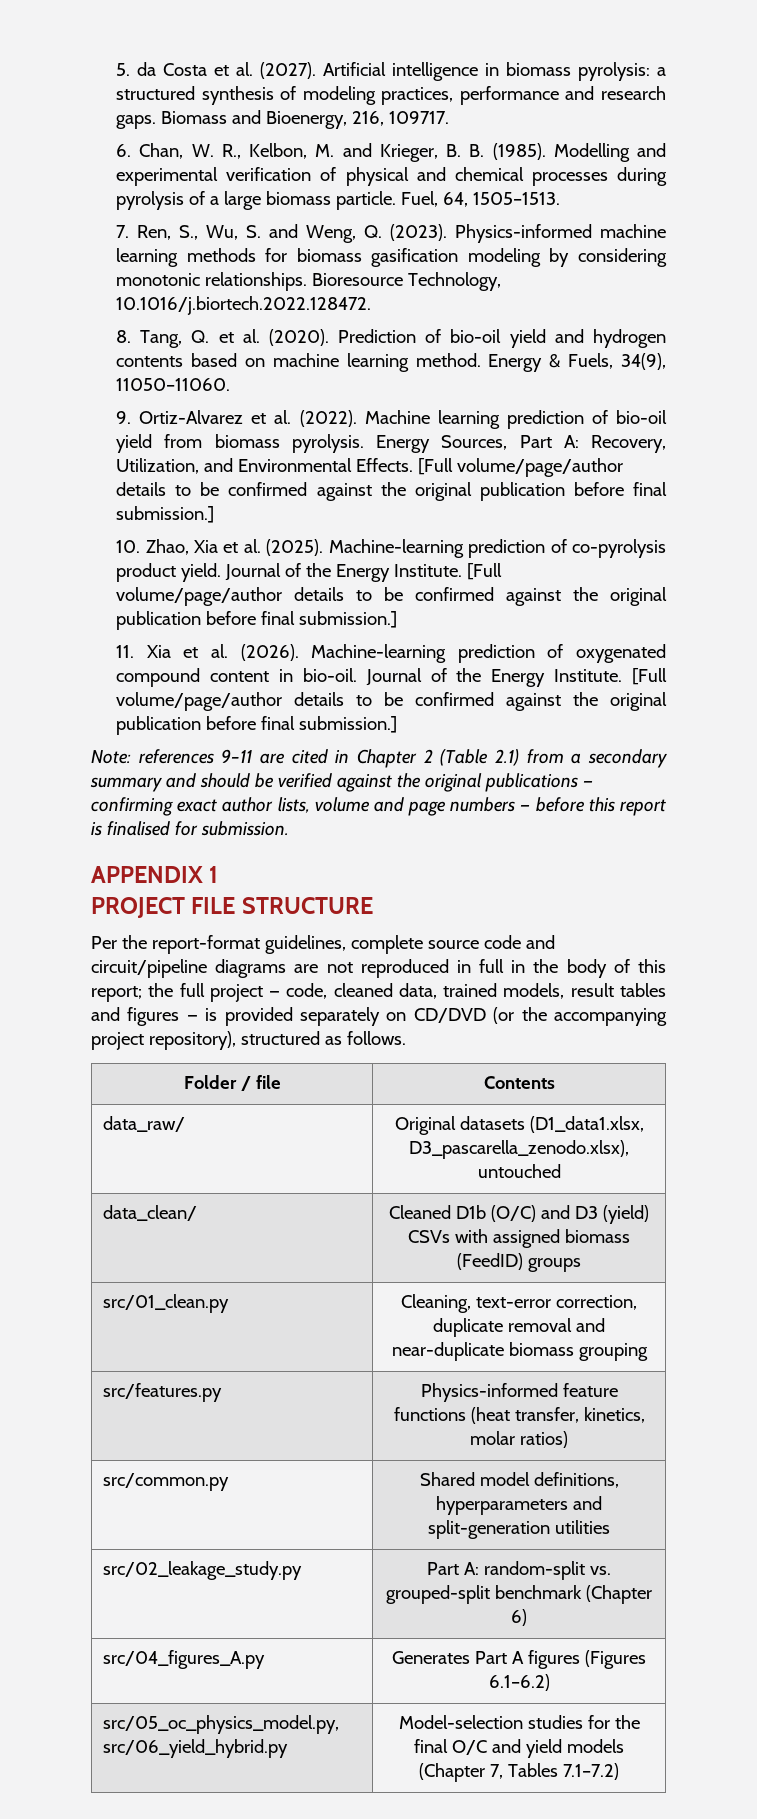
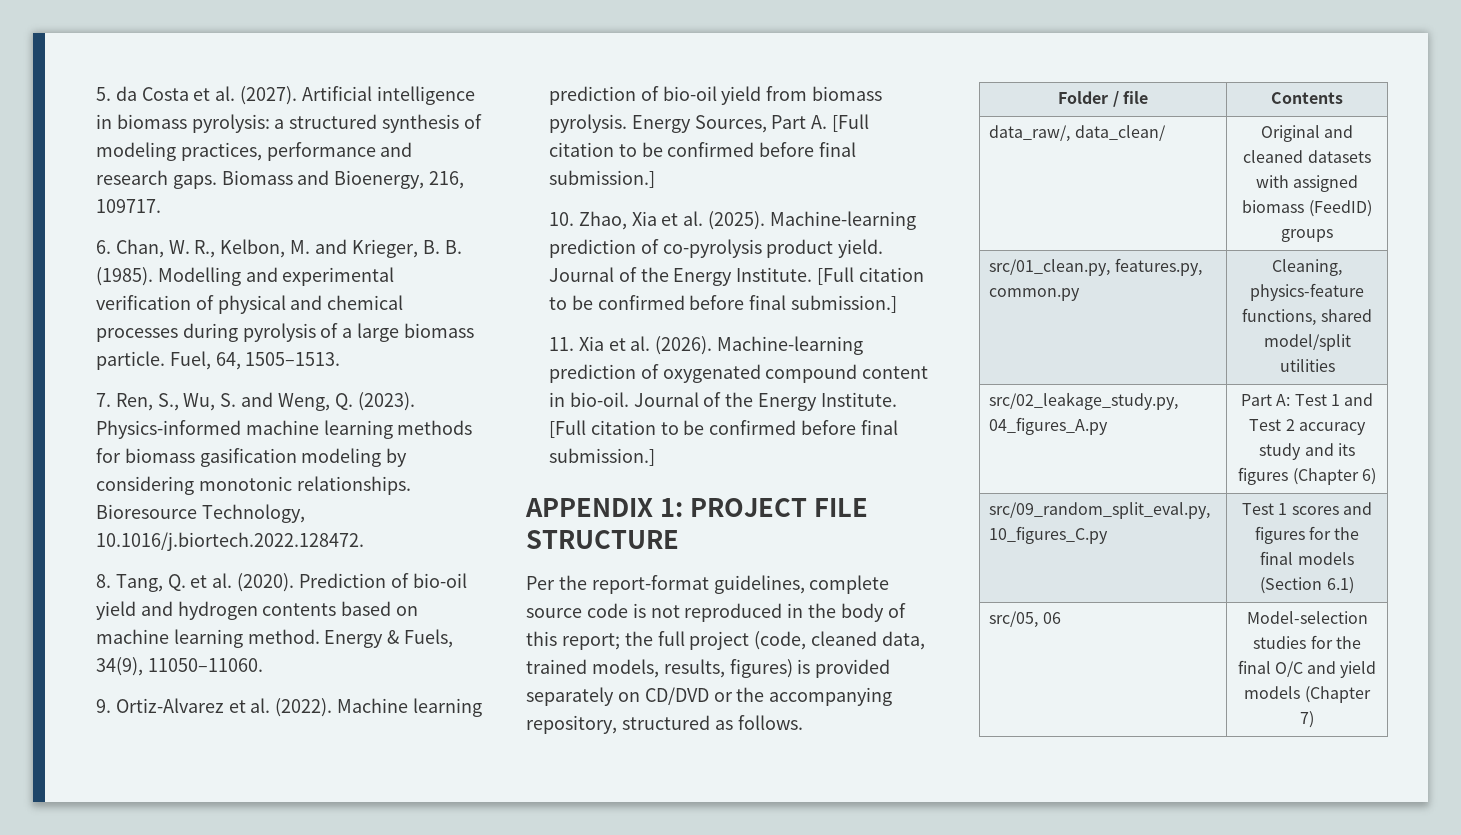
[563,435,666,453] [116,458,624,477] [116,482,565,501] A: Recovery, Utilization, and Environmental Effects. [Full volume/page/author details to be confirmed against the original publication -> [811,114,870,132] [548,142,755,157] A. [Full citation to be confirmed
[116,587,667,606] [116,611,202,630] volume/page/author details to be confirmed against the original publication -> [858,267,924,282] [548,295,685,310] citation to be confirmed
[116,692,667,711] [116,716,398,735] [91,749,667,768] [90,773,593,792] [91,797,667,816] [91,821,289,836] volume/page/author details to be confirmed against the original publication before final submission.] // Note: references 9–11 are cited in Chapter 2 (Table 2.1) from a secondary summary and should be verified against the original publications — confirming exact author lists, volume and page numbers — before this report is finalised for submission. -> [590,420,898,435] [548,448,655,466] citation to be confirmed before final submission.]
[209,866,219,883] 1 // -> [659,498,683,517] 1:
[525,935,555,949] [91,959,319,978] and circuit/pipeline diagrams are -> [632,603,646,618] is
[479,959,526,973] full in -> (804, 610) none
[269,983,328,999] — code, -> [754,631,807,650] (code,
[570,983,666,997] [91,1007,198,1026] result tables and figures — -> [663,659,793,678] results, figures)
[493,1007,515,1024] (or -> [713,692,733,702] or
[91,1031,236,1050] project repository), -> [526,715,617,734] repository,
[103,1116,186,1132] data_raw/ -> [989,125,1166,142] data_raw/, data_clean/
[459,1116,644,1133] [409,1140,629,1159] [477,1164,561,1178] [103,1205,198,1221] [389,1205,649,1224] [408,1230,451,1243] datasets (D1_data1.xlsx, D3_pascarella_zenodo.xlsx), untouched // data_clean/ | Cleaned D1b (O/C) and D3 (yield) CSVs -> [1324,125,1354,138] [1243,150,1371,163] and cleaned datasets
[103,1294,230,1313] [401,1294,637,1313] [433,1318,605,1337] [391,1342,648,1361] [103,1383,223,1402] [420,1383,618,1402] [393,1407,645,1424] [470,1431,568,1448] [103,1473,230,1491] [419,1472,619,1488] [436,1496,602,1515] [428,1520,551,1539] src/01_clean.py | Cleaning, text-error correction, duplicate removal and near-duplicate biomass grouping // src/features.py | Physics-informed feature functions (heat transfer, kinetics, molar ratios) // src/common.py | Shared model definitions, hyperparameters and split-generation -> [989,258,1202,276] [989,288,1081,301] [1272,259,1342,276] [1250,283,1364,301] [1242,308,1372,326] [1263,334,1351,351] src/01_clean.py, features.py, common.py | Cleaning, physics-feature functions, shared model/split
[103,1561,303,1580] [427,1561,611,1580] [386,1585,652,1604] [511,1609,527,1626] [103,1650,266,1669] [392,1650,646,1669] [488,1674,550,1691] [103,1715,340,1734] [103,1739,289,1758] src/02_leakage_study.py | Part A: random-split vs. grouped-split benchmark (Chapter 6) // src/04_figures_A.py | Generates Part A figures (Figures 6.1–6.2) // src/05_oc_physics_model.py, src/06_yield_hybrid.py -> [989,392,1179,410] [989,417,1109,435] [1240,393,1374,406] [1249,419,1366,435] [1259,443,1355,460] [1238,467,1376,485] [989,502,1211,519] [989,526,1109,544] [1242,502,1372,515] [1254,526,1360,544] [1260,551,1354,565] [1260,577,1354,594] [989,611,1061,628] src/02_leakage_study.py, 04_figures_A.py | Part A: Test 1 and Test 2 accuracy study and its figures (Chapter 6) // src/09_random_split_eval.py, 10_figures_C.py | Test 1 scores and figures for the final models (Section 6.1) // src/05, 06
[489,1763,620,1780] 7, Tables 7.1–7.2) -> [1300,711,1314,728] 7)

